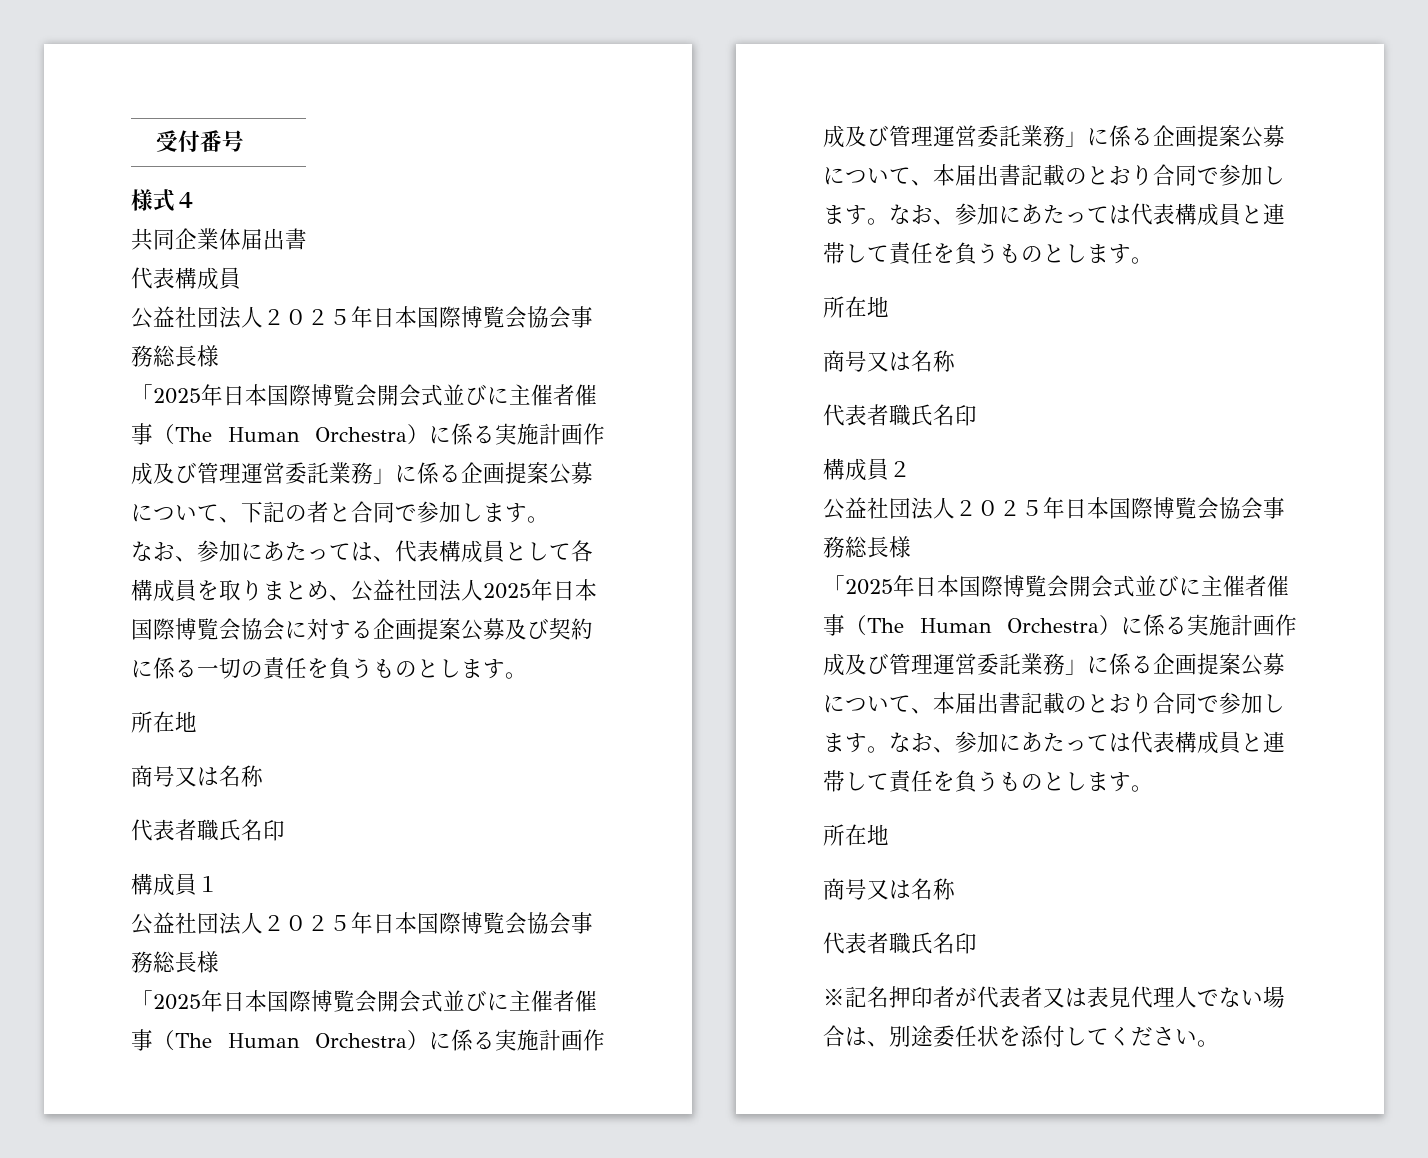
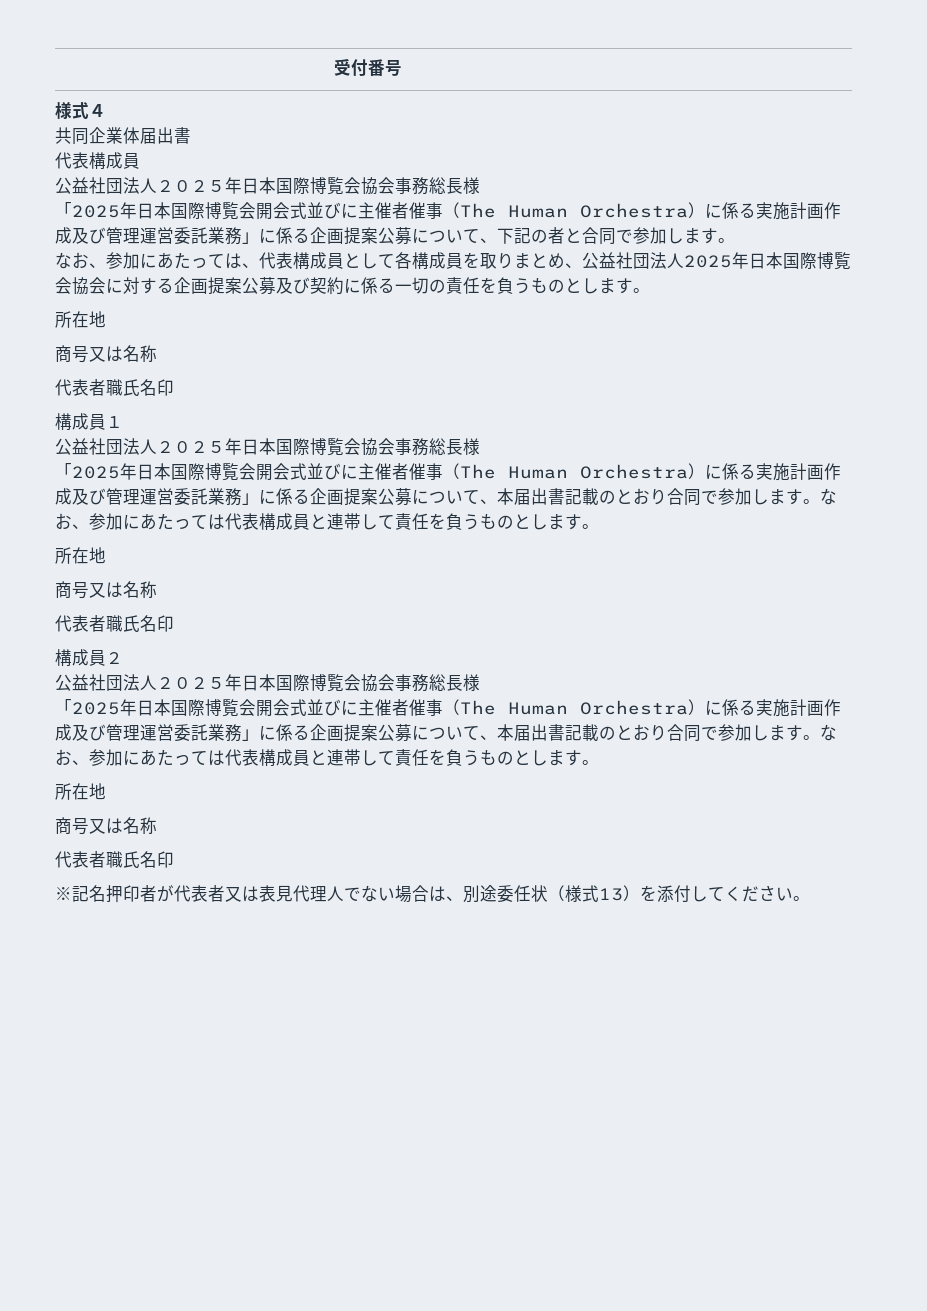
(999, 1036) none -> [548,885,640,902] （様式13）

